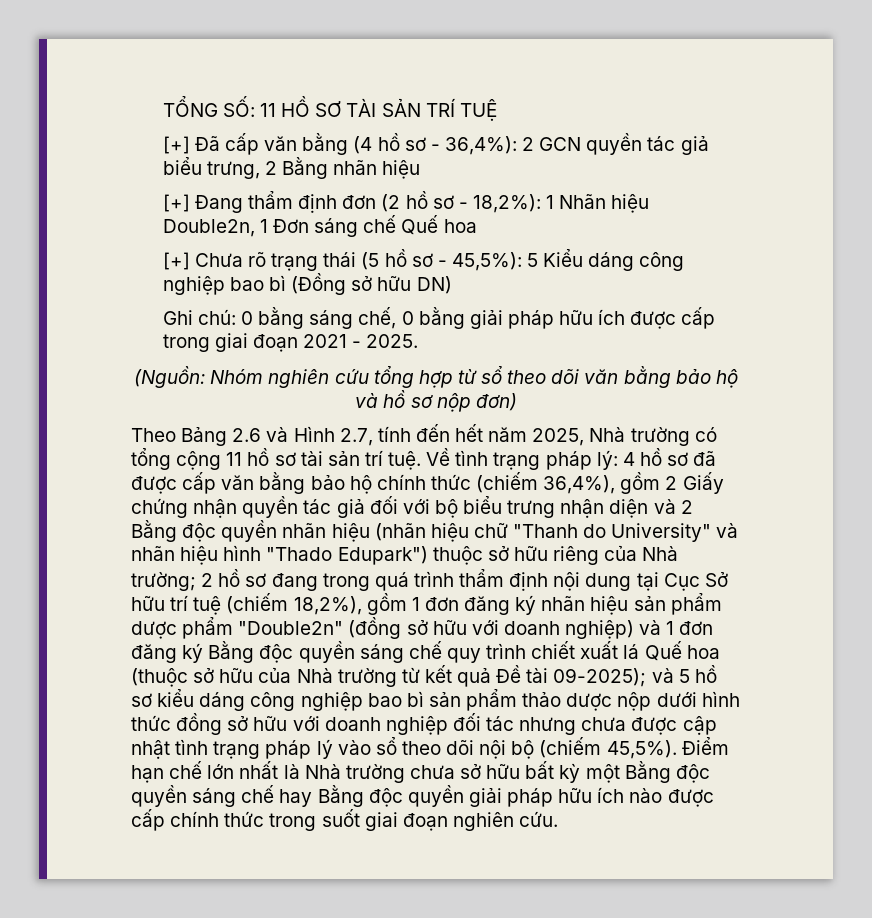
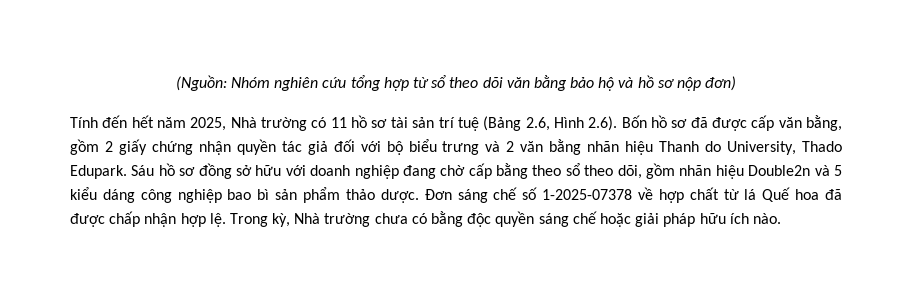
[162,96,497,121] [162,133,709,155] [162,157,421,179] [162,191,650,213] [162,215,477,237] [162,249,685,271] [162,273,452,295] [162,307,716,329] [162,333,419,352] TỔNG SỐ: 11 HỒ SƠ TÀI SẢN TRÍ TUỆ // [+] Đã cấp văn bằng (4 hồ sơ - 36,4%): 2 GCN quyền tác giả biểu trưng, 2 Bằng nhãn hiệu // [+] Đang thẩm định đơn (2 hồ sơ - 18,2%): 1 Nhãn hiệu Double2n, 1 Đơn sáng chế Quế hoa // [+] Chưa rõ trạng thái (5 hồ sơ - 45,5%): 5 Kiểu dáng công nghiệp bao bì (Đồng sở hữu DN) // Ghi chú: 0 bằng sáng chế, 0 bằng giải pháp hữu ích được cấp trong giai đoạn 2021 - 2025. // -> (175, 83) none
[131,426,411,446] Theo Bảng 2.6 và Hình 2.7, tính -> [70,117,98,128] Tính
[131,448,222,470] tổng cộng -> (327, 122) none
[388,448,635,470] tuệ. Về tình trạng pháp lý: 4 -> [457,115,647,131] tuệ (Bảng 2.6, Hình 2.6). Bốn
[259,472,616,494] bằng bảo hộ chính thức (chiếm 36,4%), -> [805,115,842,131] bằng,
[682,472,724,494] Giấy -> [118,139,147,155] giấy
[560,499,693,518] [131,520,739,542] [131,545,679,565] [131,569,728,591] [131,593,722,615] [131,617,714,639] [131,641,720,663] [131,665,717,687] [131,693,152,707] nhận diện và 2 Bằng độc quyền nhãn hiệu (nhãn hiệu chữ "Thanh do University" và nhãn hiệu hình "Thado Edupark") thuộc sở hữu riêng của Nhà trường; 2 hồ sơ đang trong quá trình thẩm định nội dung tại Cục Sở hữu trí tuệ (chiếm 18,2%), gồm 1 đơn đăng ký nhãn hiệu sản phẩm dược phẩm "Double2n" (đồng sở hữu với doanh nghiệp) và 1 đơn đăng ký Bằng độc quyền sáng chế quy trình chiết xuất lá Quế hoa (thuộc sở hữu của Nhà trường từ kết quả Đề tài 09-2025); và 5 hồ sơ -> [485,139,842,155] [70,163,843,179] và 2 văn bằng nhãn hiệu Thanh do University, Thado Edupark. Sáu hồ sơ đồng sở hữu với doanh nghiệp đang chờ cấp bằng theo sổ theo dõi, gồm nhãn hiệu Double2n và 5
[566,691,740,711] [131,713,717,735] [131,737,729,759] [131,761,710,783] [131,785,714,807] [131,809,559,831] dược nộp dưới hình thức đồng sở hữu với doanh nghiệp đối tác nhưng chưa được cập nhật tình trạng pháp lý vào sổ theo dõi nội bộ (chiếm 45,5%). Điểm hạn chế lớn nhất là Nhà trường chưa sở hữu bất kỳ một Bằng độc quyền sáng chế hay Bằng độc quyền giải pháp hữu ích nào được cấp chính thức trong suốt giai đoạn nghiên cứu. -> [380,187,843,203] [70,211,781,227] dược. Đơn sáng chế số 1-2025-07378 về hợp chất từ lá Quế hoa đã được chấp nhận hợp lệ. Trong kỳ, Nhà trường chưa có bằng độc quyền sáng chế hoặc giải pháp hữu ích nào.

